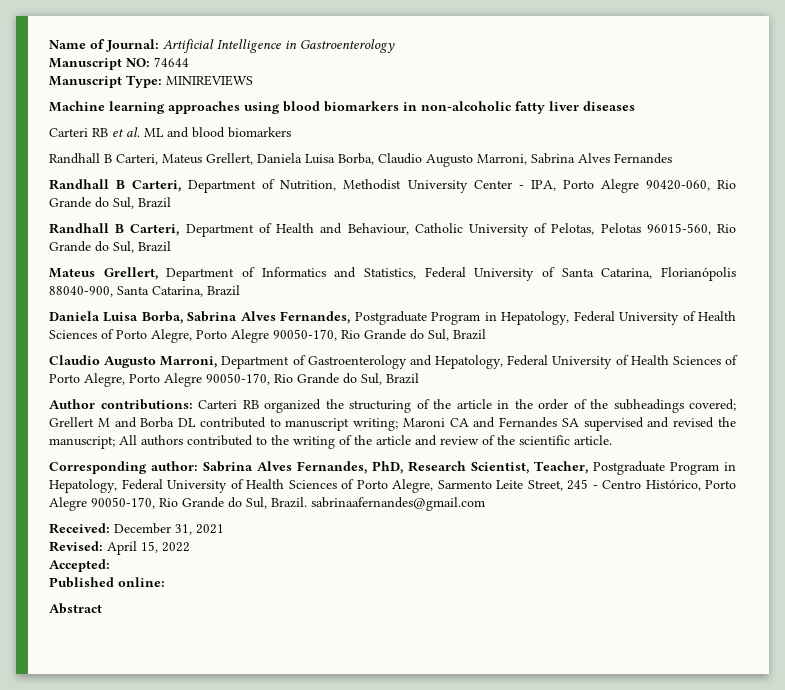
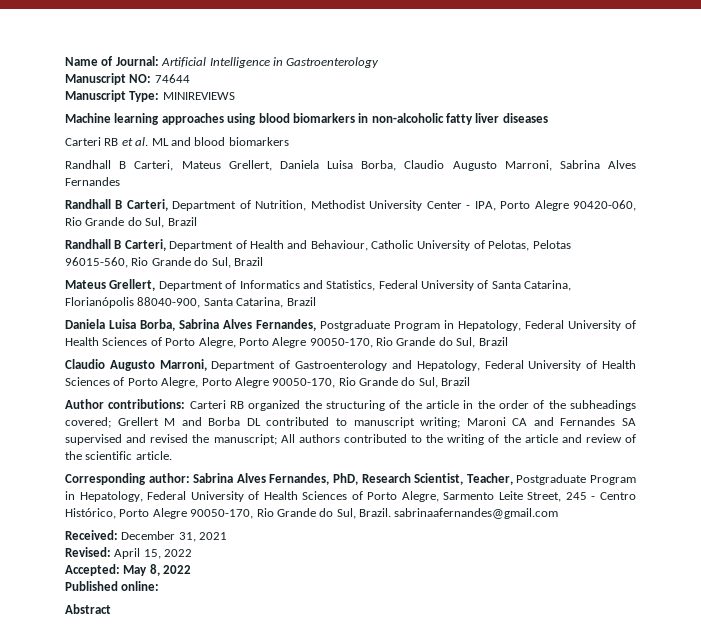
(110, 565) none -> [123,564,192,576] May 8, 2022

